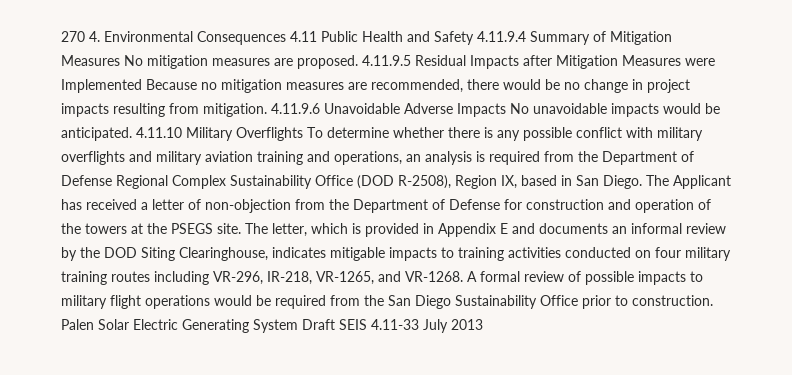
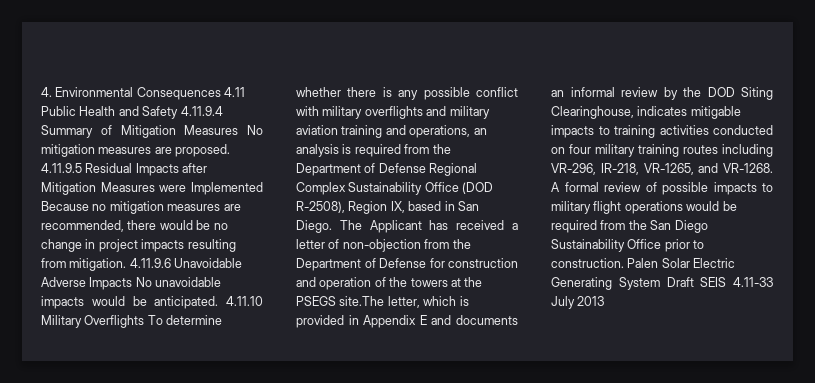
[61,31,85,42] 270 -> (41, 92) none
[217,223,268,234] site. The -> [339,296,385,306] site.The

